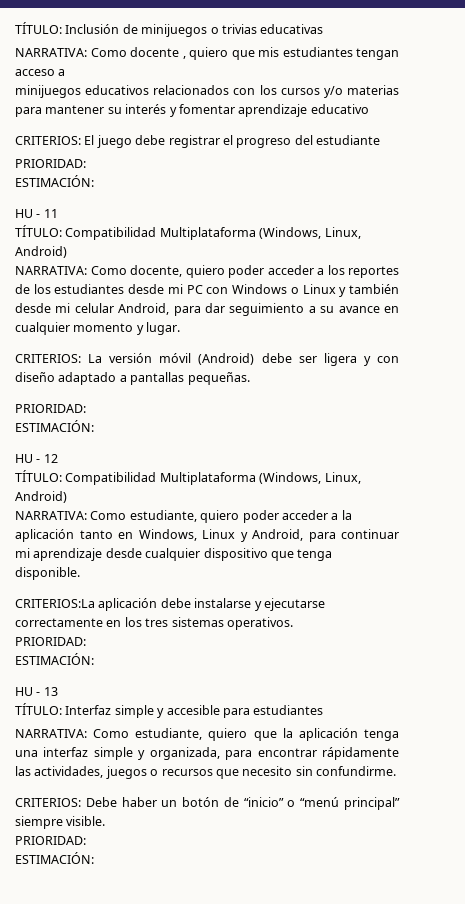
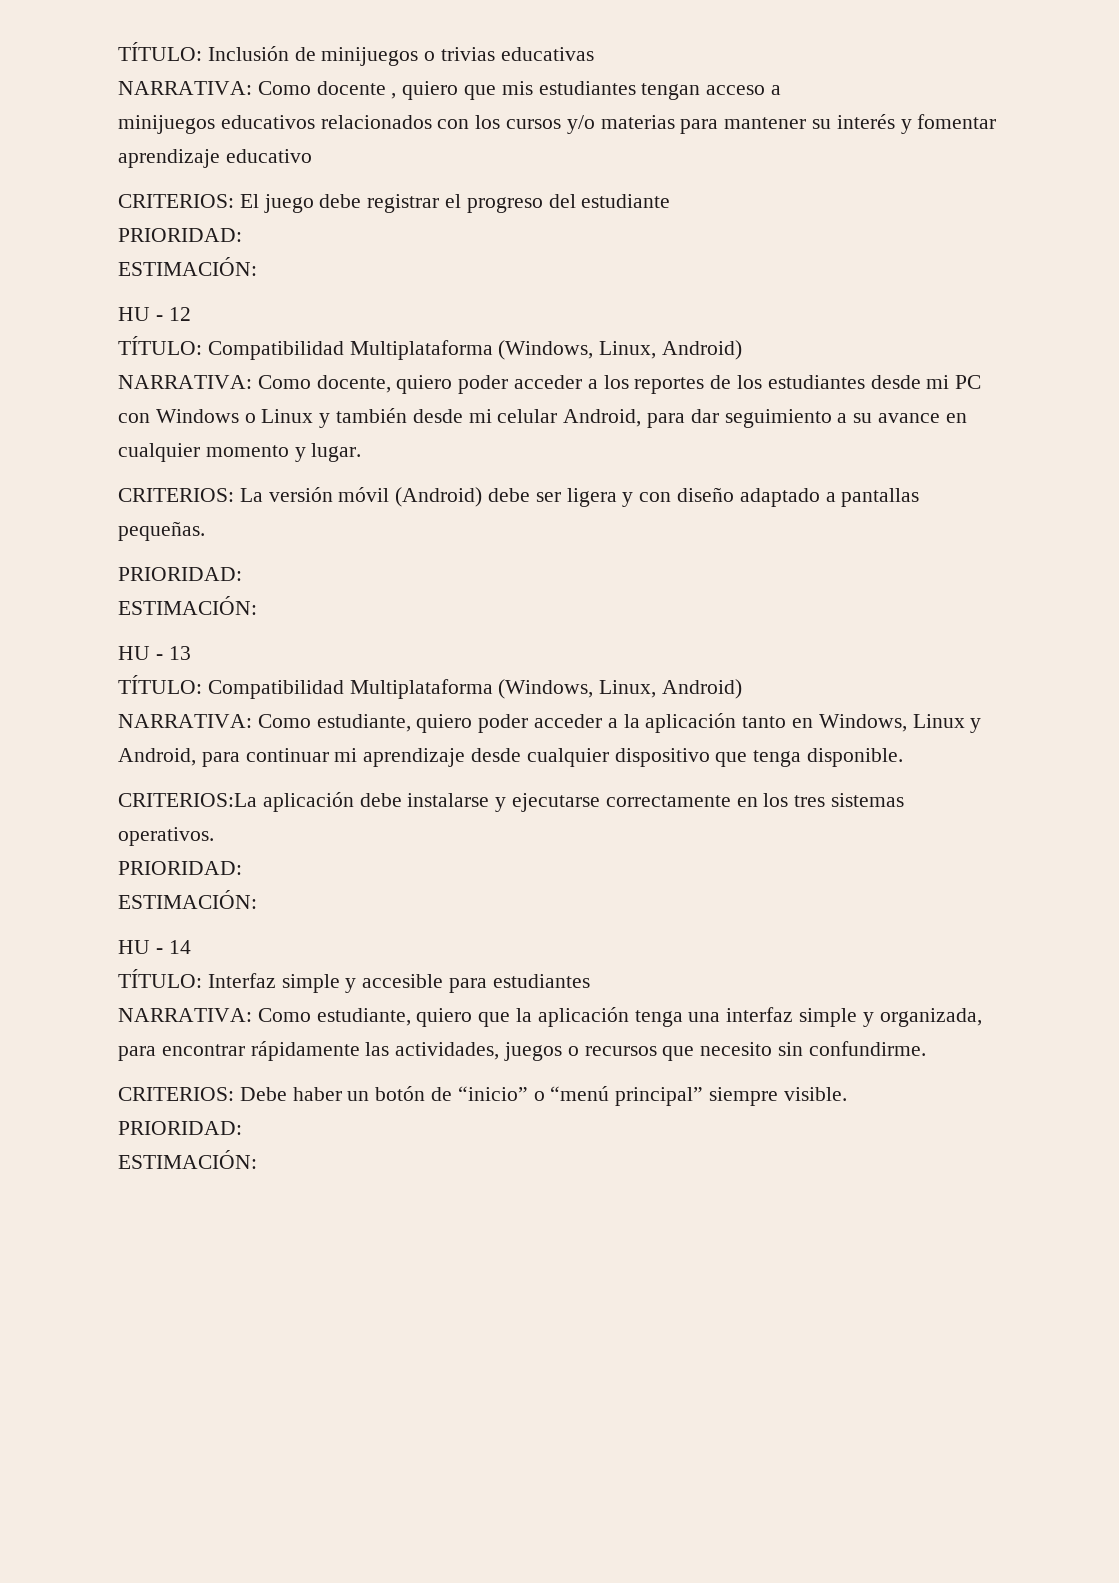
[43,209,58,218] 11 -> [168,307,191,321] 12
[43,454,58,463] 12 -> [168,646,191,660] 13
[43,687,58,696] 13 -> [168,940,191,954] 14

